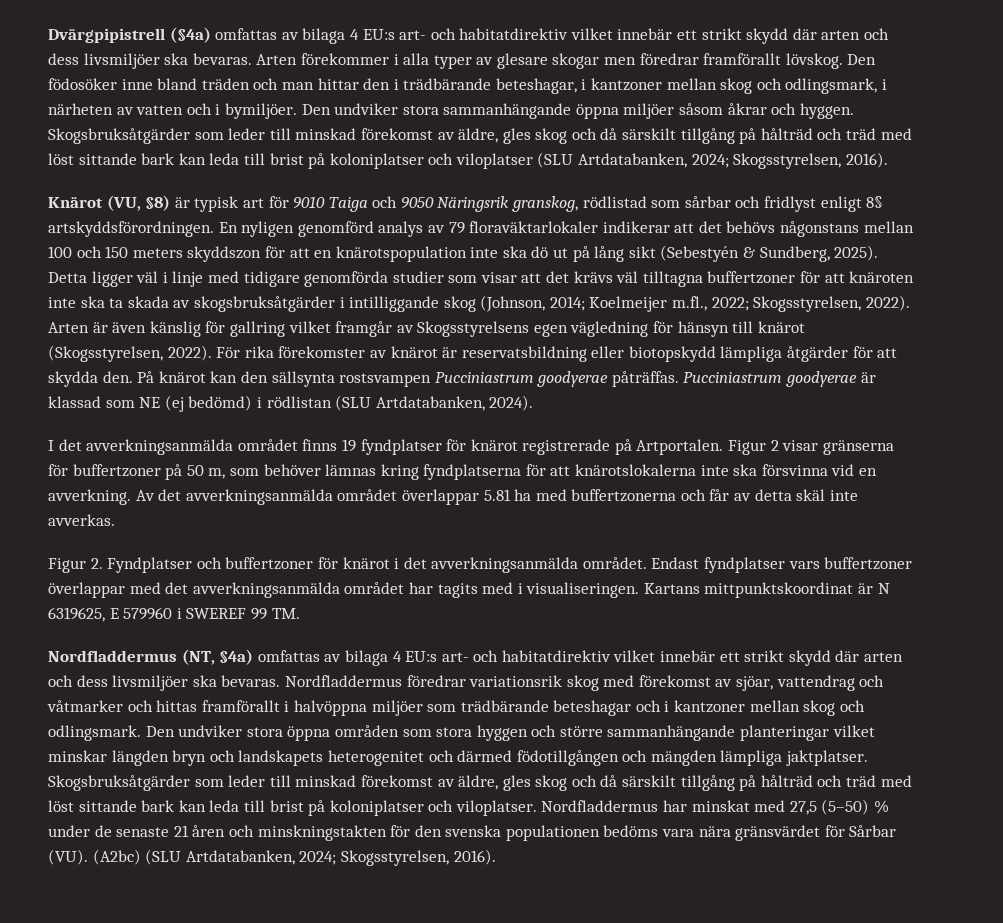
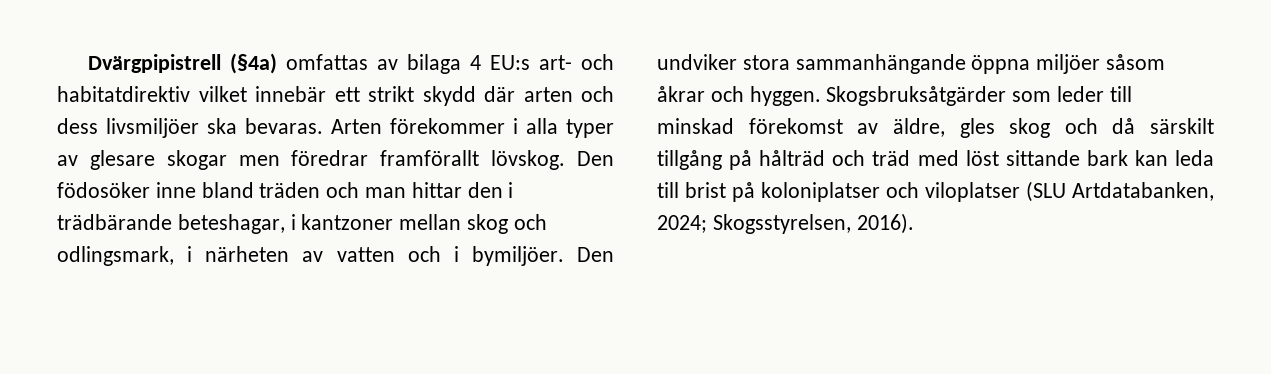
[48,195,884,212] [48,221,914,237] [48,245,879,262] [48,271,915,287] [48,295,910,312] [48,321,805,337] [48,345,898,362] [48,371,876,387] [48,395,534,412] [48,439,894,455] [48,464,878,480] [48,489,858,505] [48,514,115,526] [48,557,913,573] [48,582,890,598] [48,607,300,622] [48,649,904,666] [48,675,885,691] [47,700,865,716] [48,725,875,741] [48,750,869,766] [48,775,912,791] [48,799,890,816] [48,825,897,841] [48,849,496,866] // Knärot (VU, §8) är typisk art för 9010 Taiga och 9050 Näringsrik granskog, rödlistad som sårbar och fridlyst enligt 8§ artskyddsförordningen. En nyligen genomförd analys av 79 floraväktarlokaler indikerar att det behövs någonstans mellan 100 och 150 meters skyddszon för att en knärotspopulation inte ska dö ut på lång sikt (Sebestyén & Sundberg, 2025). Detta ligger väl i linje med tidigare genomförda studier som visar att det krävs väl tilltagna buffertzoner för att knäroten inte ska ta skada av skogsbruksåtgärder i intilliggande skog (Johnson, 2014; Koelmeijer m.fl., 2022; Skogsstyrelsen, 2022). Arten är även känslig för gallring vilket framgår av Skogsstyrelsens egen vägledning för hänsyn till knärot (Skogsstyrelsen, 2022). För rika förekomster av knärot är reservatsbildning eller biotopskydd lämpliga åtgärder för att skydda den. På knärot kan den sällsynta rostsvampen Pucciniastrum goodyerae påträffas. Pucciniastrum goodyerae är klassad som NE (ej bedömd) i rödlistan (SLU Artdatabanken, 2024). // I det avverkningsanmälda området finns 19 fyndplatser för knärot registrerade på Artportalen. Figur 2 visar gränserna för buffertzoner på 50 m, som behöver lämnas kring fyndplatserna för att knärotslokalerna inte ska försvinna vid en avverkning. Av det avverkningsanmälda området överlappar 5.81 ha med buffertzonerna och får av detta skäl inte avverkas. // Figur 2. Fyndplatser och buffertzoner för knärot i det avverkningsanmälda området. Endast fyndplatser vars buffertzoner överlappar med det avverkningsanmälda området har tagits med i visualiseringen. Kartans mittpunktskoordinat är N 6319625, E 579960 i SWEREF 99 TM. // Nordfladdermus (NT, §4a) omfattas av bilaga 4 EU:s art- och habitatdirektiv vilket innebär ett strikt skydd där arten och dess livsmiljöer ska bevaras. Nordfladdermus föredrar variationsrik skog med förekomst av sjöar, vattendrag och våtmarker och hittas framförallt i halvöppna miljöer som trädbärande beteshagar och i kantzoner mellan skog och odlingsmark. Den undviker stora öppna områden som stora hyggen och större sammanhängande planteringar vilket minskar längden bryn och landskapets heterogenitet och därmed födotillgången och mängden lämpliga jaktplatser. Skogsbruksåtgärder som leder till minskad förekomst av äldre, gles skog och då särskilt tillgång på hålträd och träd med löst sittande bark kan leda till brist på koloniplatser och viloplatser. Nordfladdermus har minskat med 27,5 (5–50) % under de senaste 21 åren och minskningstakten för den svenska populationen bedöms vara nära gränsvärdet för Sårbar (VU). (A2bc) (SLU Artdatabanken, 2024; Skogsstyrelsen, 2016). -> (914, 223) none

